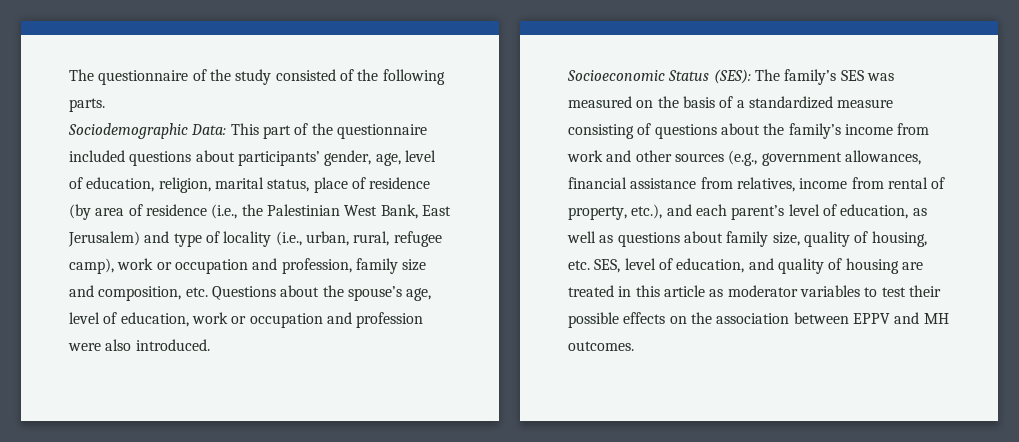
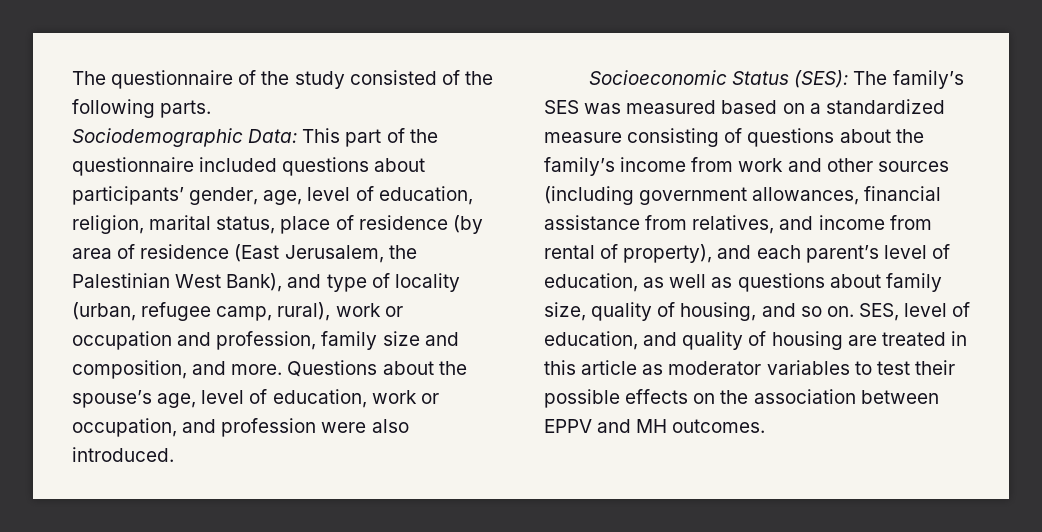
[211,204,238,219] (i.e., -> [234,244,384,263] (East Jerusalem,
[380,204,451,219] [68,231,140,247] Bank, East Jerusalem) -> [226,273,283,292] Bank),
[275,231,442,247] [69,258,114,274] (i.e., urban, rural, refugee camp), -> [72,302,331,321] (urban, refugee camp, rural),
[185,287,208,297] etc. -> [192,361,283,375] and more.
[249,313,323,328] occupation -> [72,418,177,437] occupation,
[636,96,734,108] on the basis of -> [721,100,805,114] based on
[728,150,758,166] (e.g., -> [544,186,634,205] (including
(795, 184) none -> [779,216,814,230] and
[568,204,663,220] property, etc.), -> [623,244,713,263] property),
[568,260,590,270] etc. -> [761,303,854,317] and so on.

